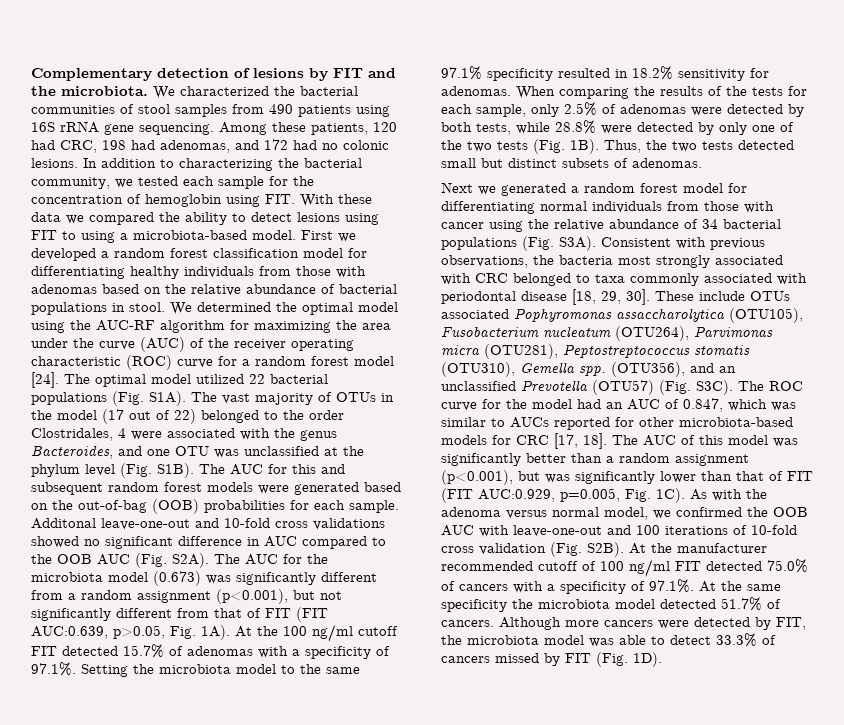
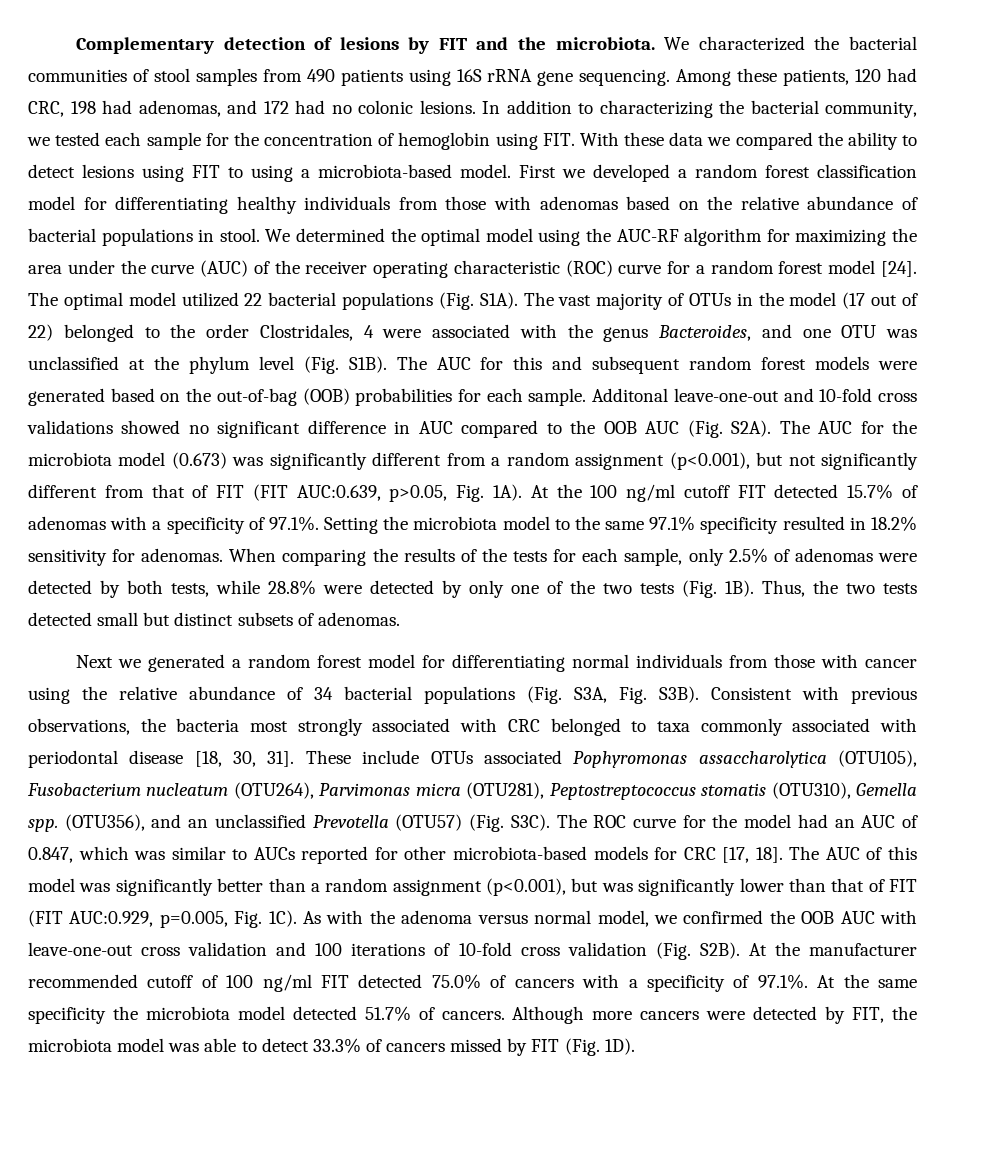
[559,236,596,251] S3A). -> [574,686,699,704] S3A, Fig. S3B).
[601,289,650,305] 29, 30]. -> [233,751,295,767] 30, 31].
(602, 531) none -> [141,942,268,956] cross validation

